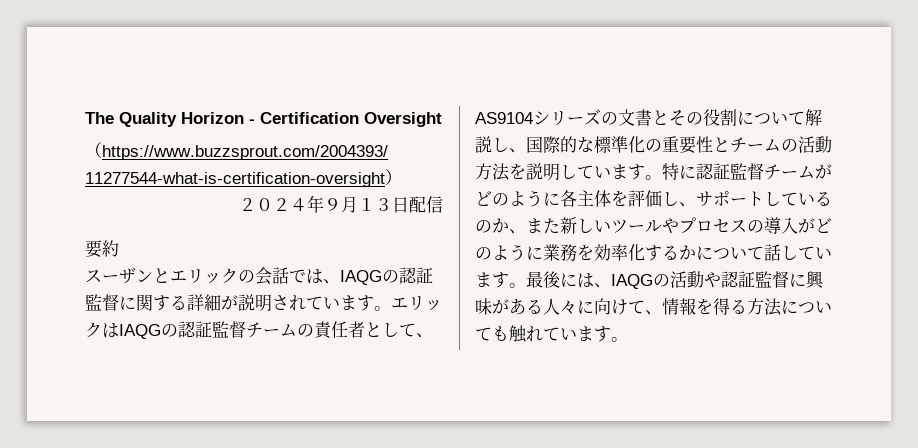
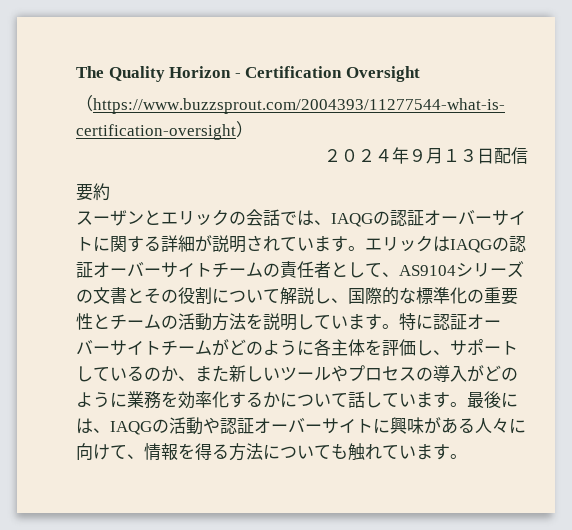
[85,294,119,311] 監督 -> [424,210,526,226] [76,237,93,251] オーバーサイト
[212,321,246,338] 監督 -> [93,262,212,278] オーバーサイト
[730,163,764,180] 監督 -> [467,314,501,329] [76,340,161,356] オーバーサイト
[755,271,789,288] 監督 -> [254,418,373,434] オーバーサイト

